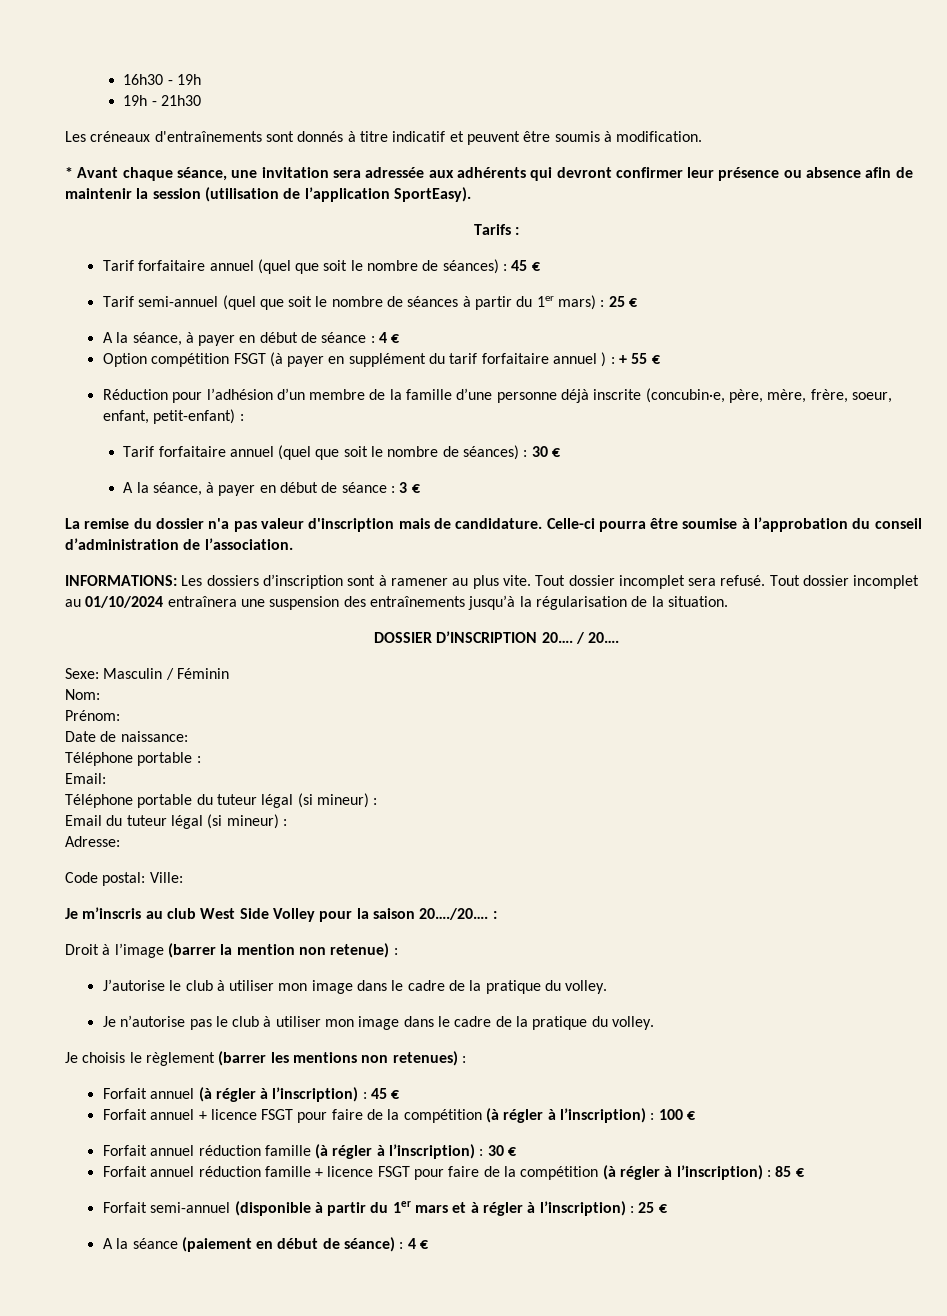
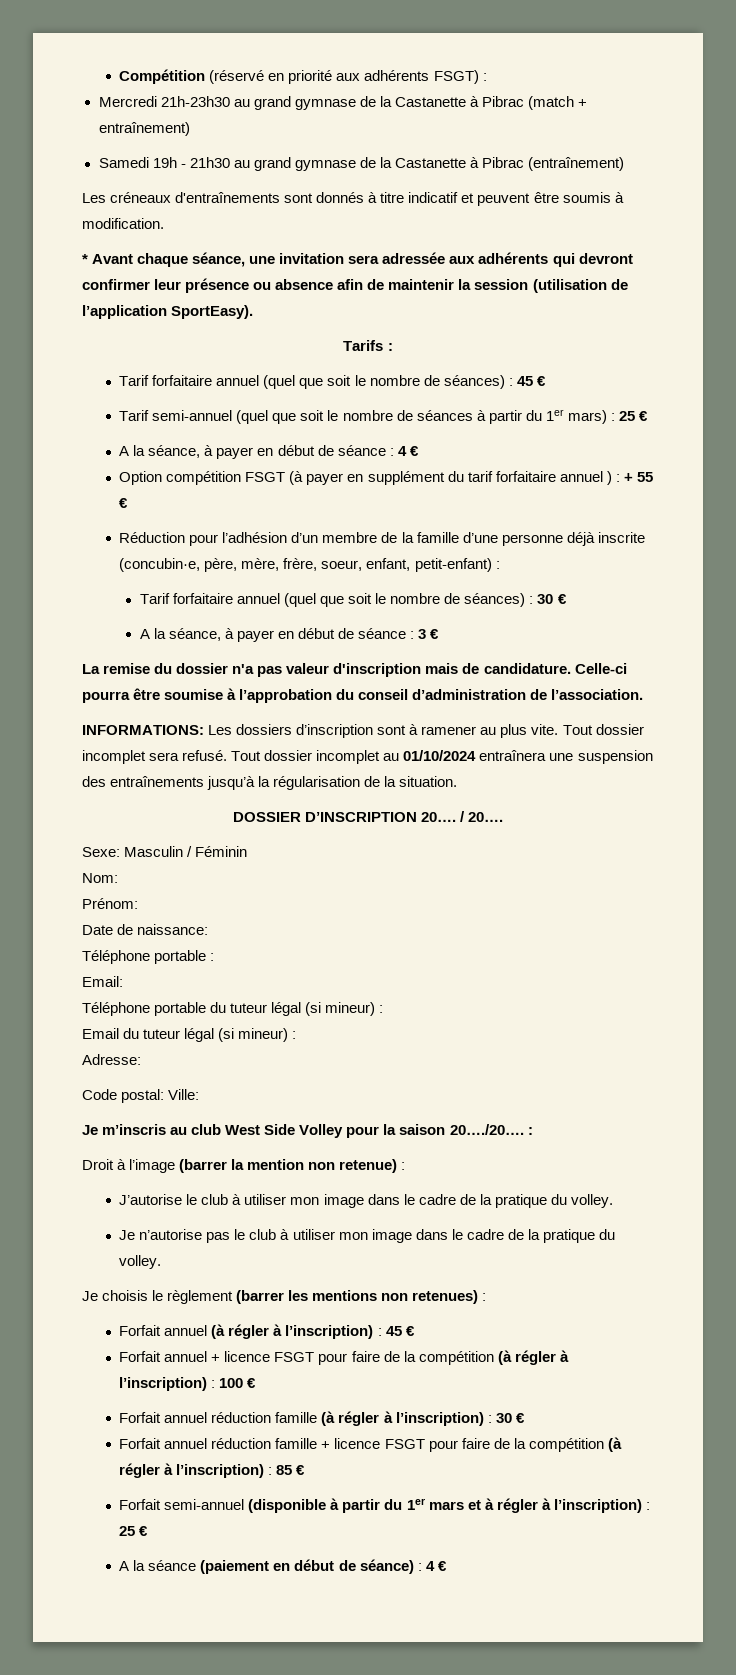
[123,74,201,85] [123,95,201,106] 16h30 - 19h // 19h - 21h30 -> [119,69,487,84] [98,96,588,110] [98,122,190,136] [98,157,625,171] Compétition (réservé en priorité aux adhérents FSGT) : // Mercredi 21h-23h30 au grand gymnase de la Castanette à Pibrac (match + entraînement) // Samedi 19h - 21h30 au grand gymnase de la Castanette à Pibrac (entraînement)

